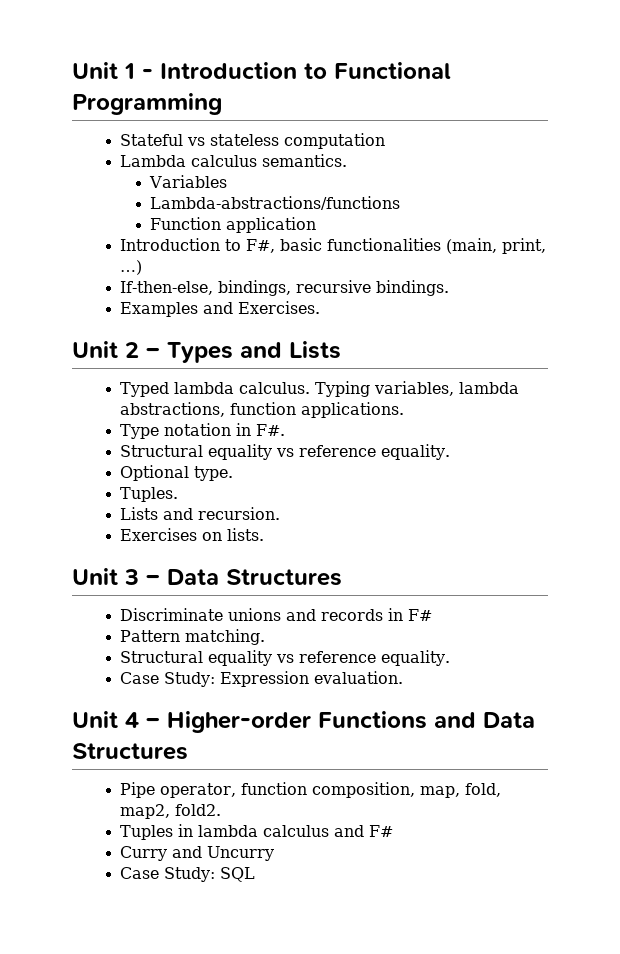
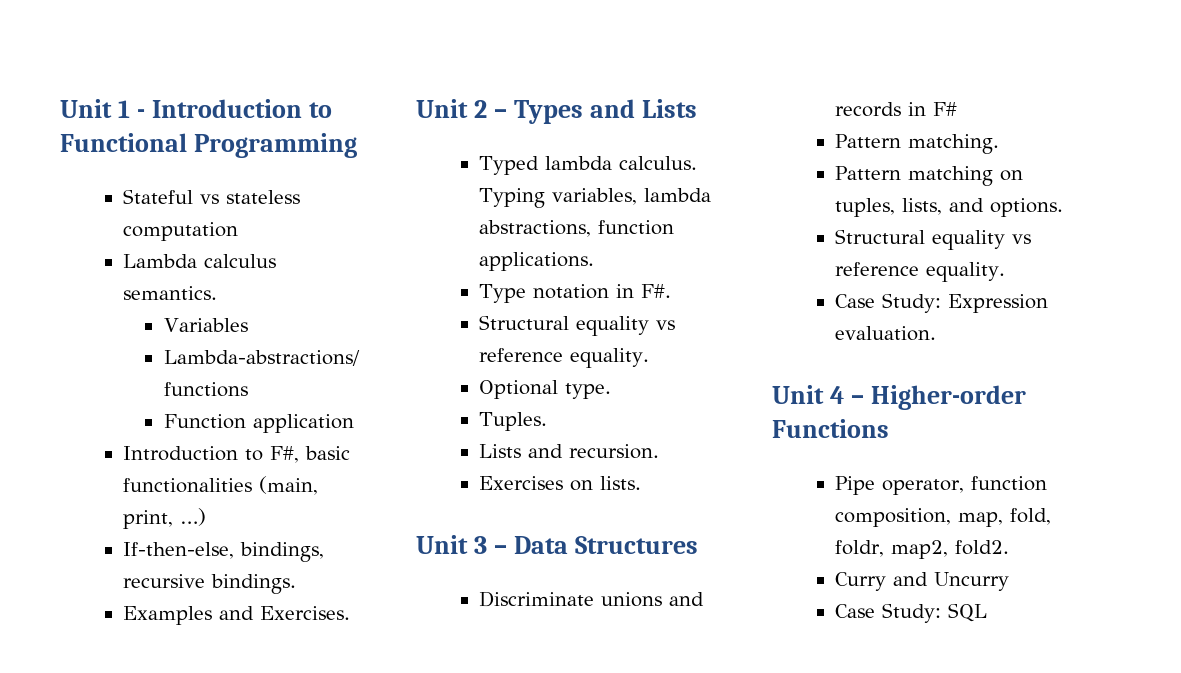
(265, 637) none -> [835,166,1024,186] [835,198,1064,217] // Pattern matching on tuples, lists, and options.
[434,712,535,728] [72,743,188,760] and Data Structures -> (889, 428) none
(501, 790) none -> [835,540,885,557] foldr,
[119,824,393,840] // Tuples in lambda calculus and F# -> (1010, 547) none

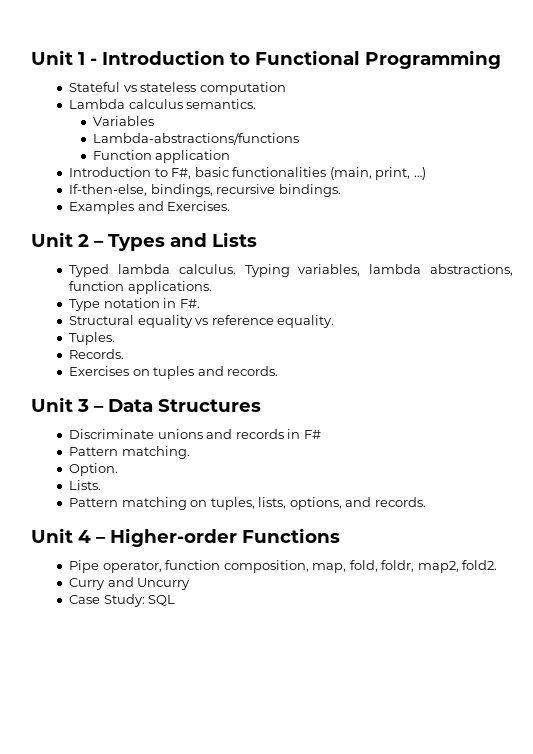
[479,380,612,399] // Optional type. -> (335, 321) none
[479,444,660,459] Lists and recursion. -> [69,349,125,359] Records.
[600,476,642,490] lists. -> [153,366,279,379] tuples and records.
(1000, 144) none -> [69,463,119,476] [69,480,102,490] // Option. // Lists.
[949,198,1064,217] [835,229,1032,250] [835,262,1006,282] [835,293,1049,313] [835,326,937,341] and options. // Structural equality vs reference equality. // Case Study: Expression evaluation. -> [289,497,426,510] options, and records.

